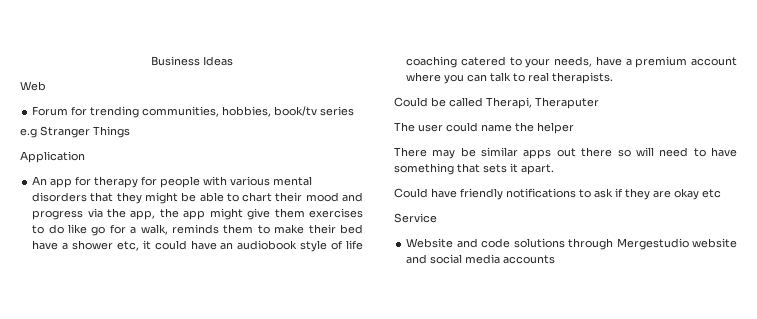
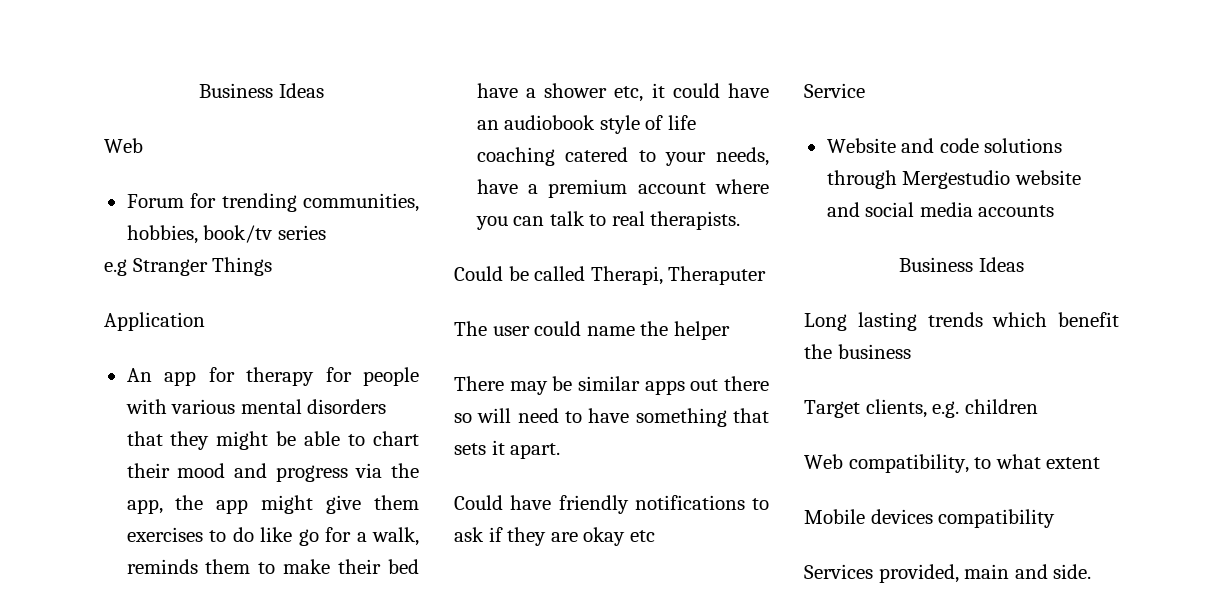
(556, 259) none -> [899,257,1024,272] [804,312,1119,331] [804,344,911,359] [804,399,1038,418] [804,454,1101,473] [804,509,1056,528] [804,564,1092,583] // Business Ideas // Long lasting trends which benefit the business // Target clients, e.g. children // Web compatibility, to what extent // Mobile devices compatibility // Services provided, main and side.

